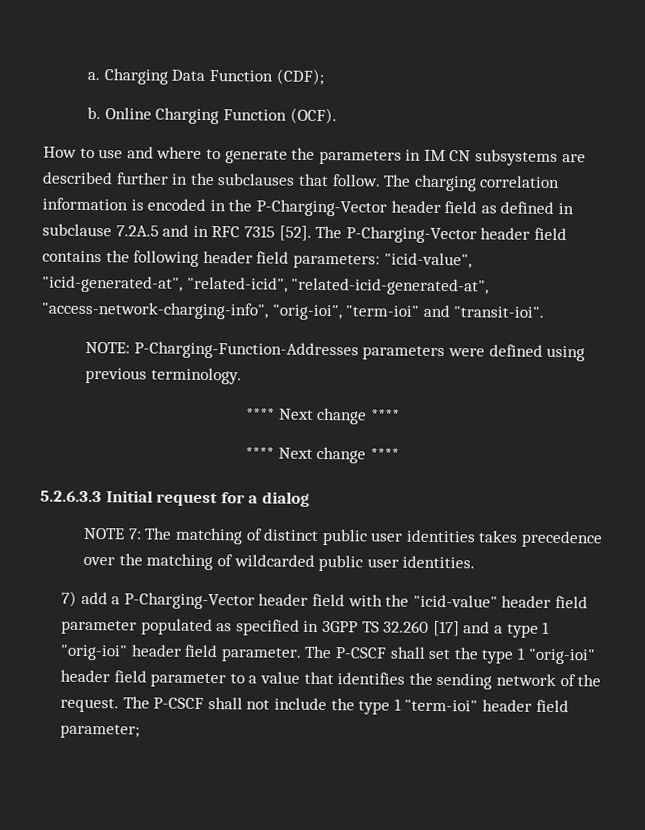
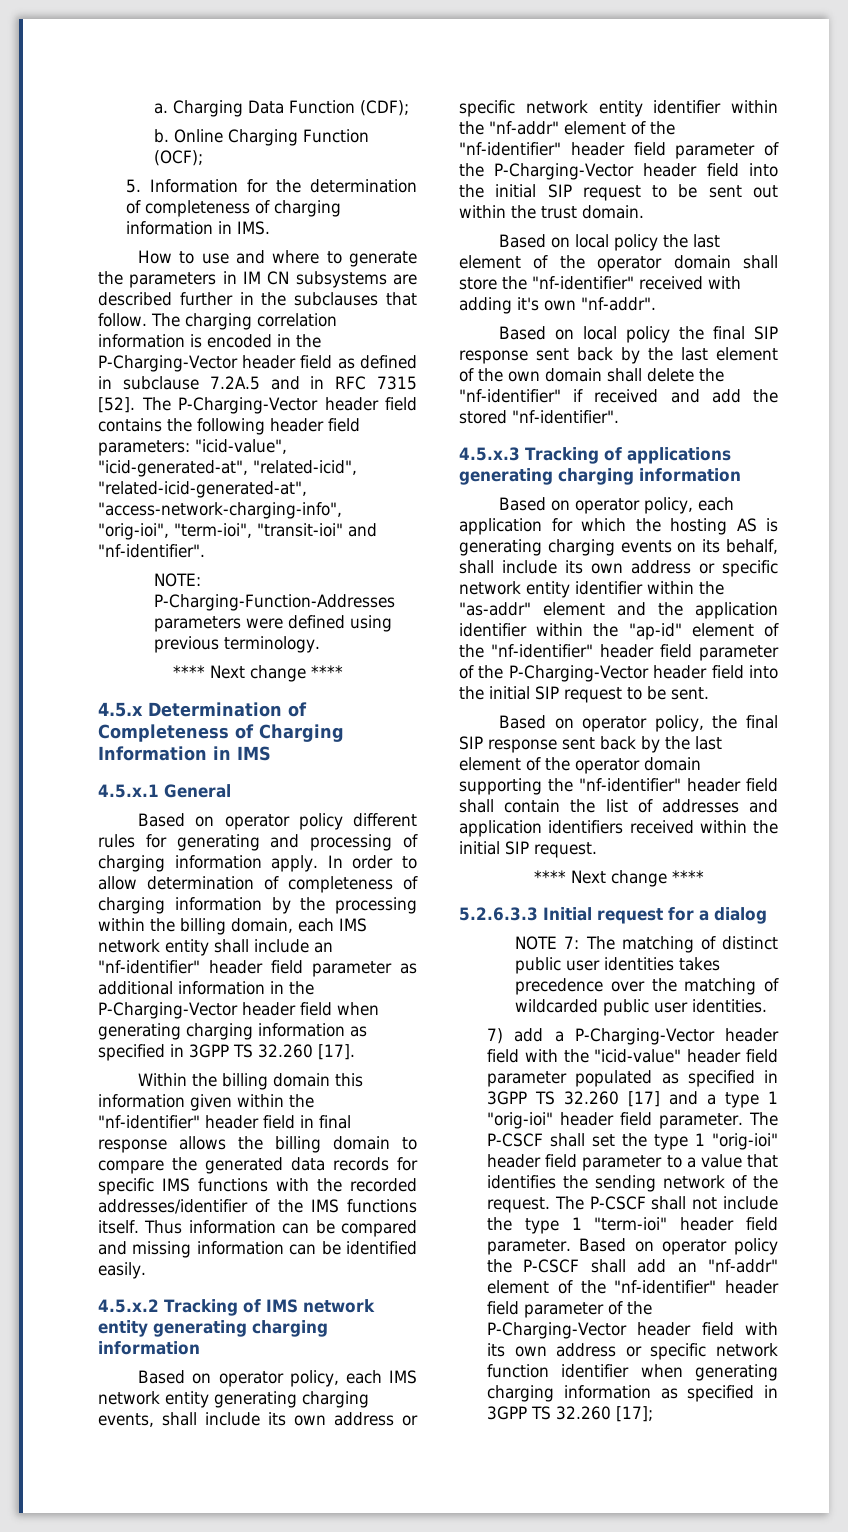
[289,107,337,125] (OCF). -> [154,150,204,166] [126,179,417,193] [126,200,342,217] [126,221,271,235] (OCF); // 5. Information for the determination of completeness of charging information in IMS.
[345,304,545,318] "term-ioi" and "transit-ioi". -> [174,523,377,538] [98,544,205,558] "term-ioi", "transit-ioi" and "nf-identifier".
(400, 415) none -> [98,702,307,717] [98,724,344,742] [98,746,271,761] [98,784,231,798] [138,813,417,830] [98,834,419,851] [98,855,417,872] [98,876,418,893] [98,897,417,914] [98,918,367,935] [98,939,333,956] [98,960,417,977] [98,981,314,995] [98,1002,379,1019] [98,1023,367,1040] [98,1044,355,1061] [138,1073,364,1090] [98,1094,314,1111] [98,1115,351,1129] [98,1136,417,1153] [98,1157,418,1174] [98,1178,417,1195] [98,1199,417,1214] [98,1220,417,1237] [98,1241,417,1258] [98,1262,146,1279] [98,1299,375,1316] [98,1320,328,1337] [98,1341,200,1355] [138,1370,417,1387] [98,1391,369,1408] [98,1412,418,1427] [459,100,778,117] [459,121,675,135] [459,142,779,159] [459,163,778,180] [459,184,778,201] [459,205,644,219] [499,234,721,251] [459,255,778,272] [459,276,741,290] [459,297,656,314] [499,326,778,343] [459,347,778,364] [459,368,724,382] [459,389,778,403] [459,410,619,424] [459,447,731,464] [459,468,741,485] [499,497,735,514] [459,518,778,535] [459,539,778,556] [459,560,778,577] [459,581,724,598] [459,602,778,619] [459,623,779,640] [459,644,779,661] [459,665,778,682] [459,686,709,703] [499,715,778,732] [459,736,722,753] [459,757,701,774] [459,778,778,795] [459,799,778,813] [459,820,778,837] [459,841,597,858] // 4.5.x Determination of Completeness of Charging Information in IMS // 4.5.x.1 General // Based on operator policy different rules for generating and processing of charging information apply. In order to allow determination of completeness of charging information by the processing within the billing domain, each IMS network entity shall include an "nf-identifier" header field parameter as additional information in the P-Charging-Vector header field when generating charging information as specified in 3GPP TS 32.260 [17]. // Within the billing domain this information given within the "nf-identifier" header field in final response allows the billing domain to compare the generated data records for specific IMS functions with the recorded addresses/identifier of the IMS functions itself. Thus information can be compared and missing information can be identified easily. // 4.5.x.2 Tracking of IMS network entity generating charging information // Based on operator policy, each IMS network entity generating charging events, shall include its own address or specific network entity identifier within the "nf-addr" element of the "nf-identifier" header field parameter of the P-Charging-Vector header field into the initial SIP request to be sent out within the trust domain. // Based on local policy the last element of the operator domain shall store the "nf-identifier" received with adding it's own "nf-addr". // Based on local policy the final SIP response sent back by the last element of the own domain shall delete the "nf-identifier" if received and add the stored "nf-identifier". // 4.5.x.3 Tracking of applications generating charging information // Based on operator policy, each application for which the hosting AS is generating charging events on its behalf, shall include its own address or specific network entity identifier within the "as-addr" element and the application identifier within the "ap-id" element of the "nf-identifier" header field parameter of the P-Charging-Vector header field into the initial SIP request to be sent. // Based on operator policy, the final SIP response sent back by the last element of the operator domain supporting the "nf-identifier" header field shall contain the list of addresses and application identifiers received within the initial SIP request.
[60,723,141,739] parameter; -> [487,1238,778,1255] [487,1259,779,1273] [487,1280,779,1294] [487,1301,653,1318] [487,1322,778,1339] [487,1343,778,1360] [487,1364,778,1381] [487,1385,778,1402] [487,1406,654,1422] parameter. Based on operator policy the P-CSCF shall add an "nf-addr" element of the "nf-identifier" header field parameter of the P-Charging-Vector header field with its own address or specific network function identifier when generating charging information as specified in 3GPP TS 32.260 [17];

